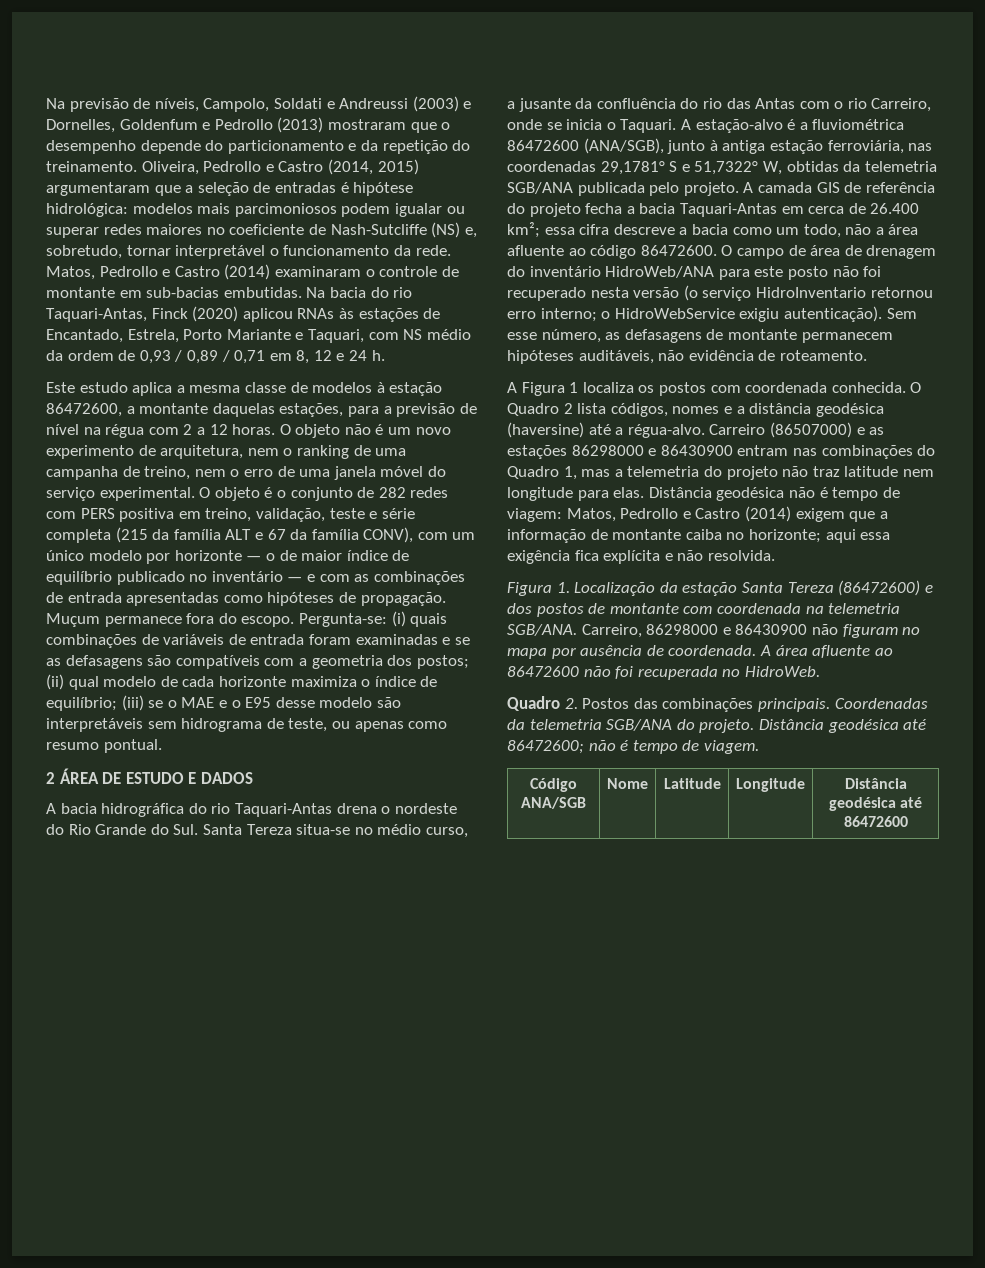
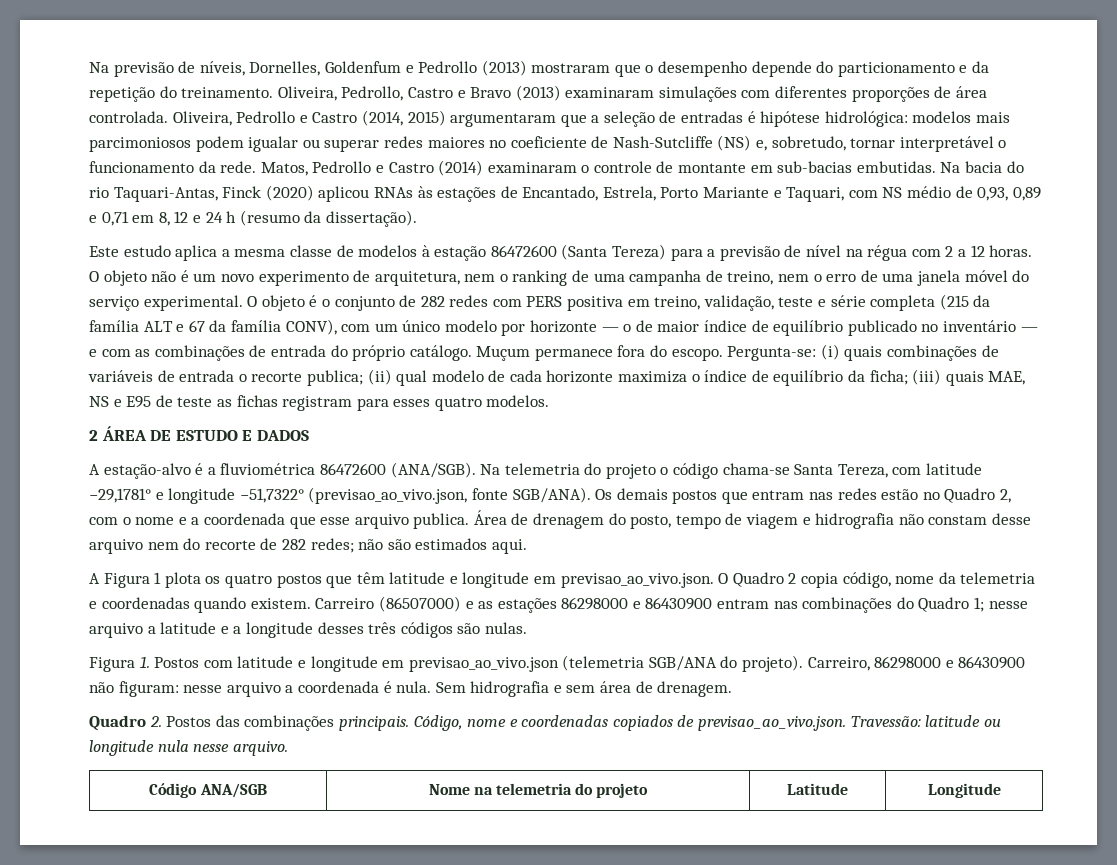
[203,96,472,112] Campolo, Soldati e Andreussi (2003) e -> (245, 68) none
(199, 168) none -> [341,85,987,102] [89,111,232,126] Pedrollo, Castro e Bravo (2013) examinaram simulações com diferentes proporções de área controlada. Oliveira,
[46,350,230,364] da ordem de 0,93 / 0,89 / -> [955,186,1041,201] [89,215,97,223] de 0,93, 0,89 e
[371,350,385,361] h. -> [226,210,417,227] h (resumo da dissertação).
[46,403,344,417] 86472600, a montante daquelas estações, -> [490,244,667,260] 86472600 (Santa Tereza)
[126,592,446,606] apresentadas como hipóteses de propagação. -> [330,345,472,361] do próprio catálogo.
[308,634,470,645] [46,655,469,669] foram examinadas e se as defasagens são compatíveis com a geometria dos postos; -> [238,370,363,386] o recorte publica;
[46,695,401,711] [46,718,448,732] [46,739,162,753] equilíbrio; (iii) se o MAE e o E95 desse modelo são interpretáveis sem hidrograma de teste, ou apenas como resumo pontual. -> [773,369,1026,386] [89,395,550,411] equilíbrio da ficha; (iii) quais MAE, NS e E95 de teste as fichas registram para esses quatro modelos.
[60,803,457,817] [46,824,468,838] [507,98,932,112] [507,119,691,133] bacia hidrográfica do rio Taquari-Antas drena o nordeste do Rio Grande do Sul. Santa Tereza situa-se no médio curso, a jusante da confluência do rio das Antas com o rio Carreiro, onde se inicia o Taquari. A -> (100, 469) none
[583,138,933,154] [507,161,937,175] [507,182,935,196] [507,203,920,217] [507,222,919,238] [507,245,937,259] [507,266,882,280] [507,285,933,301] [507,306,917,322] [507,329,893,343] [507,350,867,364] [507,382,922,396] [507,403,884,417] [507,422,705,438] (ANA/SGB), junto à antiga estação ferroviária, nas coordenadas 29,1781° S e 51,7322° W, obtidas da telemetria SGB/ANA publicada pelo projeto. A camada GIS de referência do projeto fecha a bacia Taquari-Antas em cerca de 26.400 km²; essa cifra descreve a bacia como um todo, não a área afluente ao código 86472600. O campo de área de drenagem do inventário HidroWeb/ANA para este posto não foi recuperado nesta versão (o serviço HidroInventario retornou erro interno; o HidroWebService exigiu autenticação). Sem esse número, as defasagens de montante permanecem hipóteses auditáveis, não evidência de roteamento. // A Figura 1 localiza os postos com coordenada conhecida. O Quadro 2 lista códigos, nomes e a distância geodésica (haversine) até a régua-alvo. -> [390,462,983,479] [89,487,1012,504] [89,510,1031,529] [89,538,527,554] [89,572,1036,588] [89,597,311,613] (ANA/SGB). Na telemetria do projeto o código chama-se Santa Tereza, com latitude −29,1781° e longitude −51,7322° (previsao_ao_vivo.json, fonte SGB/ANA). Os demais postos que entram nas redes estão no Quadro 2, com o nome e a coordenada que esse arquivo publica. Área de drenagem do posto, tempo de viagem e hidrografia não constam desse arquivo nem do recorte de 282 redes; não são estimados aqui. // A Figura 1 plota os quatro postos que têm latitude e longitude em previsao_ao_vivo.json. O Quadro 2 copia código, nome da telemetria e coordenadas quando existem.
[563,466,934,480] [507,487,900,501] [507,506,888,522] [507,529,891,543] [507,550,775,564] [507,580,933,596] [507,603,901,617] [507,624,577,636] 1, mas a telemetria do projeto não traz latitude nem longitude para elas. Distância geodésica não é tempo de viagem: Matos, Pedrollo e Castro (2014) exigem que a informação de montante caiba no horizonte; aqui essa exigência fica explícita e não resolvida. // Figura 1. Localização da estação Santa Tereza (86472600) e dos postos de montante com coordenada na telemetria SGB/ANA. -> [974,597,1028,612] [89,622,527,638] [89,655,804,672] 1; nesse arquivo a latitude e a longitude desses três códigos são nulas. // Figura 1. Postos com latitude e longitude em previsao_ao_vivo.json (telemetria SGB/ANA do projeto).
[842,624,921,638] [507,645,893,659] [507,666,820,680] figuram no mapa por ausência de coordenada. A área afluente ao 86472600 não foi recuperada no HidroWeb. -> [118,681,733,697] figuram: nesse arquivo a coordenada é nula. Sem hidrografia e sem área de drenagem.
[834,698,928,709] [507,719,928,733] [507,740,759,754] [530,778,577,792] [521,797,586,809] [607,778,648,789] [663,778,721,789] [736,778,805,792] [844,778,907,789] [828,797,923,811] [843,816,908,827] Coordenadas da telemetria SGB/ANA do projeto. Distância geodésica até 86472600; não é tempo de viagem. // Código ANA/SGB | Nome | Latitude | Longitude | Distância geodésica até 86472600 -> [413,715,1001,731] [89,740,288,756] [149,783,267,798] [428,783,649,798] [787,783,848,795] [927,783,1001,798] Código, nome e coordenadas copiados de previsao_ao_vivo.json. Travessão: latitude ou longitude nula nesse arquivo. // Código ANA/SGB | Nome na telemetria do projeto | Latitude | Longitude

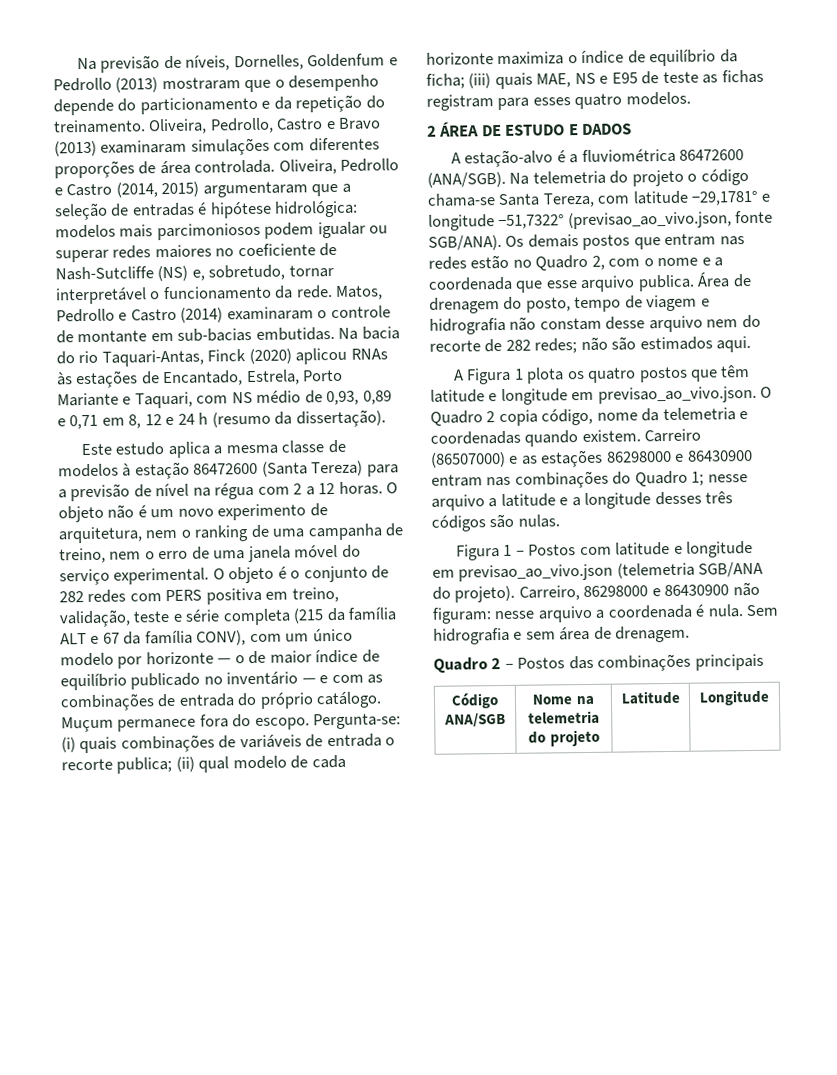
[139,656,150,668] 1. -> [503,544,525,556] 1 –
[149,716,162,727] 2. -> [491,658,514,670] 2 –
[338,715,1001,731] [89,740,288,756] principais. Código, nome e coordenadas copiados de previsao_ao_vivo.json. Travessão: latitude ou longitude nula nesse arquivo. -> [694,653,764,671] principais

